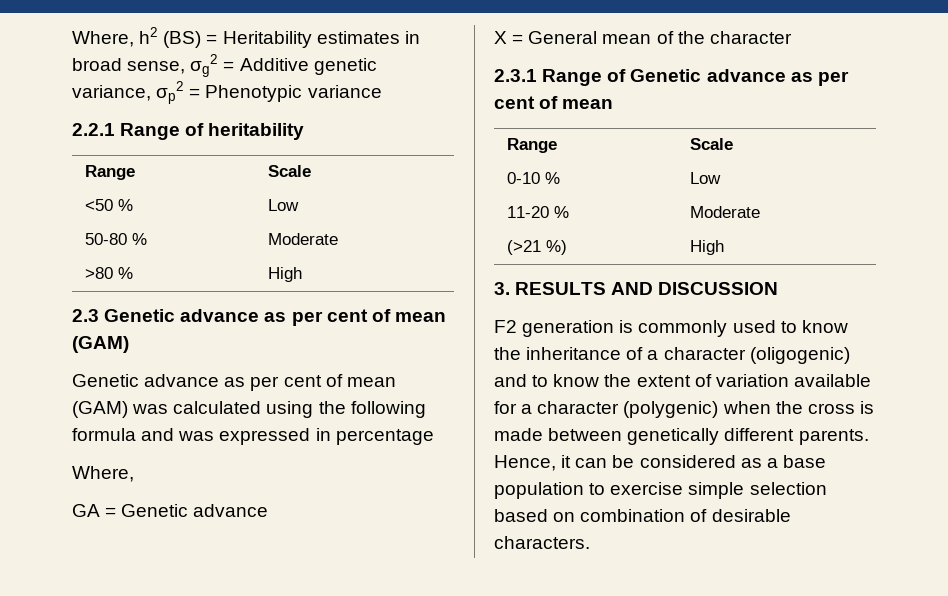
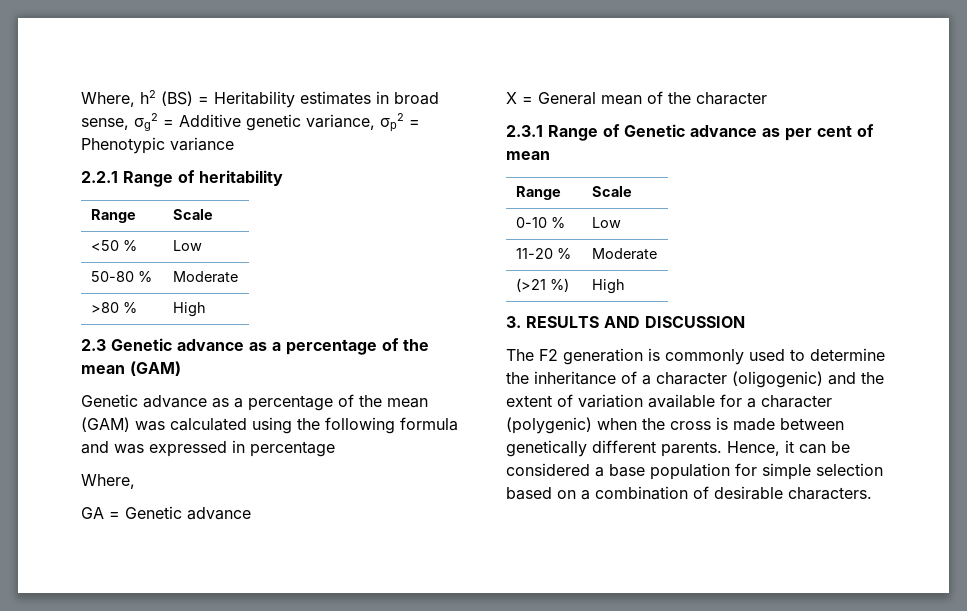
[291,309,391,326] per cent of -> [272,338,429,355] a percentage of the
[250,374,343,391] per cent of -> [234,394,382,411] a percentage of the
(779, 288) none -> [506,349,534,361] The
[801,320,848,333] know -> [810,348,885,361] determine
[532,374,600,387] to know -> (856, 378) none
[740,458,762,468] as -> (590, 469) none
[589,482,684,495] to exercise -> [735,463,757,476] for
(576, 517) none -> [581,490,590,500] a

